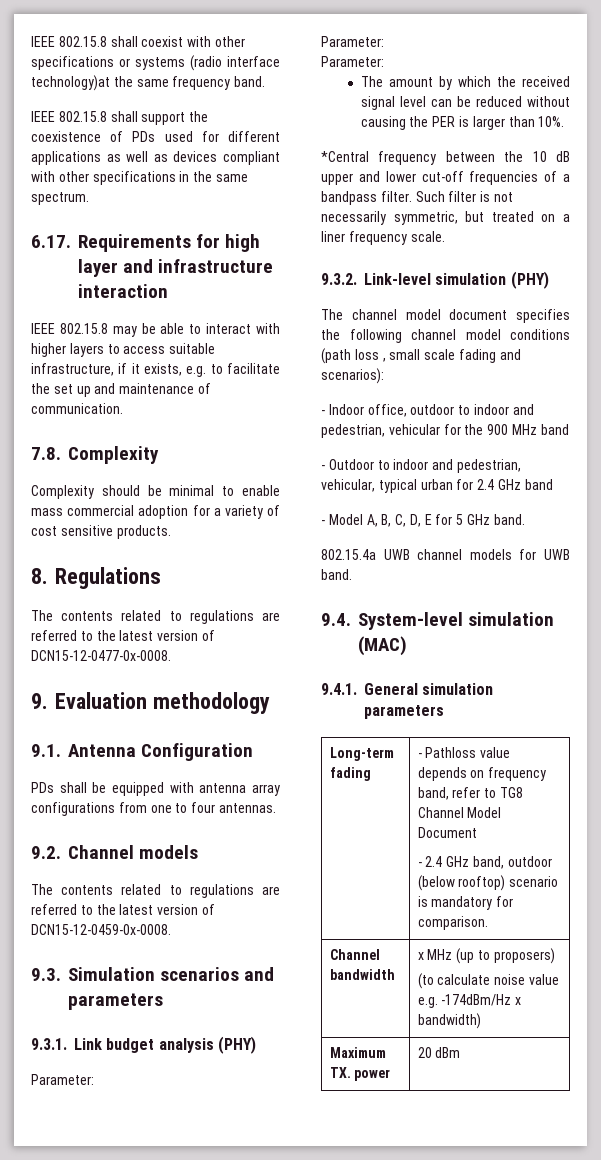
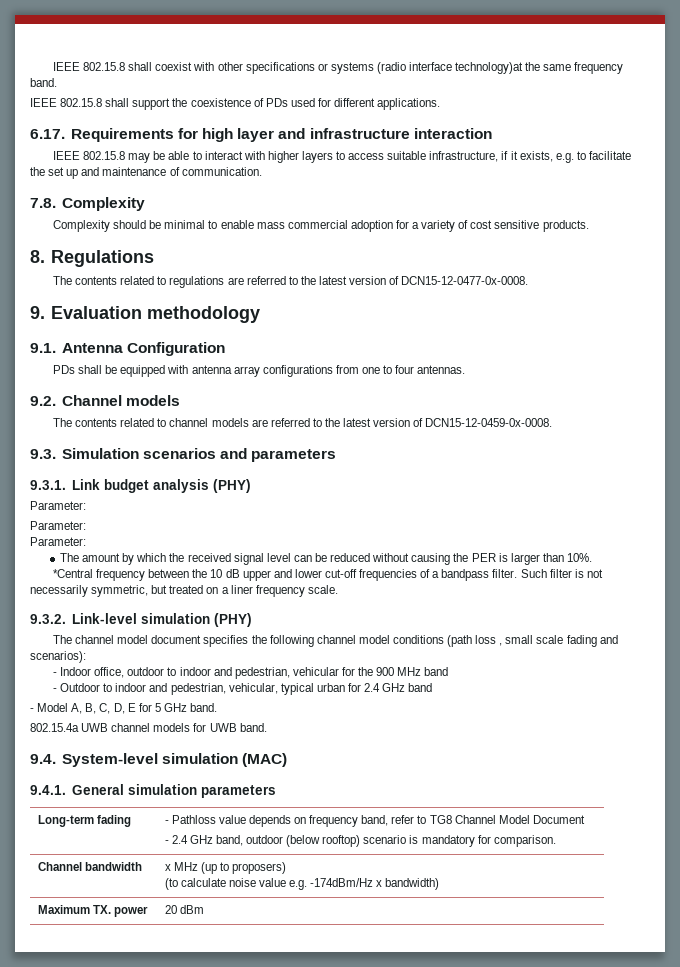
[31,151,280,165] [31,171,248,185] [31,192,89,205] applications as well as devices compliant with other specifications in the same spectrum. -> [377,98,441,110] applications.
[189,884,254,898] regulations -> [169,418,249,427] channel models

